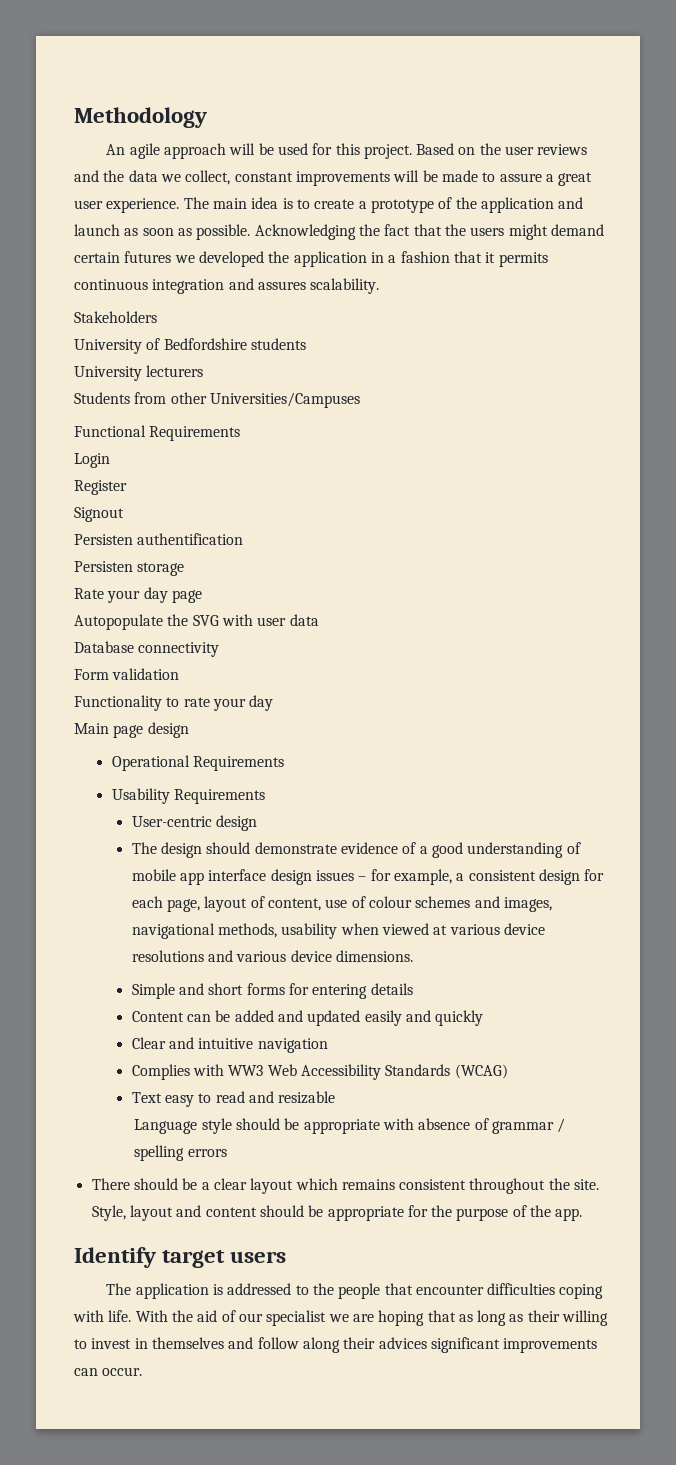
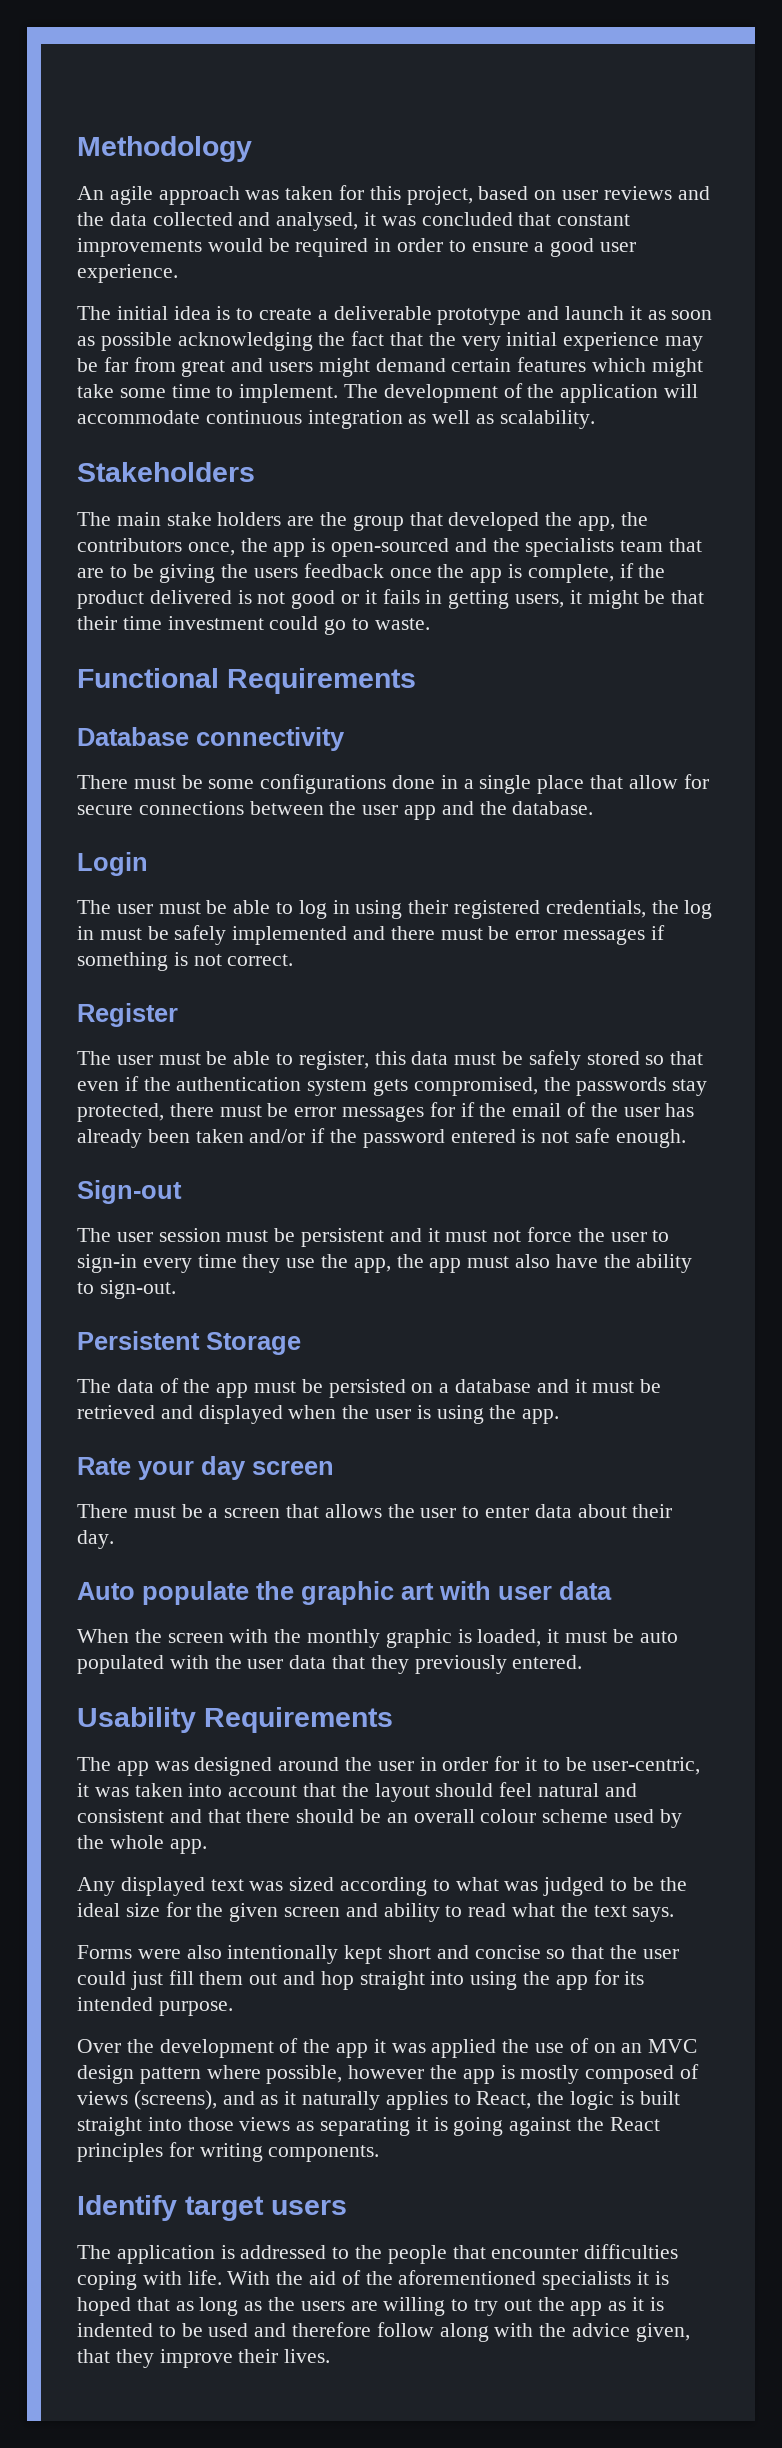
[229,143,501,159] will be used for this project. Based on the -> [245,185,557,205] was taken for this project, based on
[160,170,593,186] we collect, constant improvements will be made to assure a great -> [152,212,631,231] [77,238,595,257] collected and analysed, it was concluded that constant improvements would be required in order to ensure a good
[183,197,247,209] The main -> [77,306,168,320] // The initial
[370,197,554,213] prototype of the application -> [333,306,522,325] deliverable prototype
(120, 230) none -> [629,306,642,320] it
[196,224,356,240] possible. Acknowledging -> [100,332,313,351] possible acknowledging
[470,224,604,240] [74,251,548,267] [74,278,380,294] [74,311,157,323] [74,338,306,354] [74,365,204,381] [74,392,360,408] [74,425,241,441] [74,453,110,468] [74,480,127,495] [74,507,124,522] [74,533,244,545] [74,561,185,576] [74,587,202,603] [74,614,319,630] [74,641,220,657] [74,668,180,680] [74,695,274,711] [74,722,189,738] [111,755,285,771] [111,788,266,804] [131,815,258,831] [131,842,581,858] [131,869,605,885] [131,896,552,912] [131,923,546,939] [131,950,414,962] [131,983,413,999] [131,1010,484,1026] [131,1037,328,1053] [131,1064,508,1080] [131,1091,336,1107] [134,1118,566,1134] [134,1145,227,1161] [91,1178,600,1194] [91,1205,583,1221] users might demand certain futures we developed the application in a fashion that it permits continuous integration and assures scalability. // Stakeholders // University of Bedfordshire students // University lecturers // Students from other Universities/Campuses // Functional Requirements // Login // Register // Signout // Persisten authentification // Persisten storage // Rate your day page // Autopopulate the SVG with user data // Database connectivity // Form validation // Functionality to rate your day // Main page design // Operational Requirements // Usability Requirements // User-centric design // The design should demonstrate evidence of a good understanding of mobile app interface design issues – for example, a consistent design for each page, layout of content, use of colour schemes and images, navigational methods, usability when viewed at various device resolutions and various device dimensions. // Simple and short forms for entering details // Content can be added and updated easily and quickly // Clear and intuitive navigation // Complies with WW3 Web Accessibility Standards (WCAG) // Text easy to read and resizable // Language style should be appropriate with absence of grammar / spelling errors // There should be a clear layout which remains consistent throughout the site. Style, layout and content should be appropriate for the purpose of the app. -> [461,332,704,351] [77,357,703,377] [77,383,699,403] [77,410,595,429] [77,462,255,482] [77,512,648,531] [77,538,703,557] [77,563,666,583] [77,589,705,609] [77,616,430,635] [77,668,416,694] [77,727,345,751] [77,774,709,794] [77,801,594,820] [77,852,148,876] [77,900,713,919] [77,925,665,945] [77,952,294,971] [77,1003,178,1027] [77,1050,704,1070] [77,1076,708,1096] [77,1102,695,1122] [77,1128,686,1148] [77,1180,182,1204] [77,1227,670,1247] [77,1254,693,1273] [77,1280,176,1299] [77,1331,301,1355] [77,1378,662,1398] [77,1405,560,1424] [77,1456,334,1480] [77,1504,673,1518] [77,1530,114,1549] [77,1581,612,1605] [77,1629,678,1648] [77,1655,583,1674] [77,1707,393,1733] [77,1756,701,1776] [77,1782,637,1802] [77,1809,682,1828] [77,1835,207,1854] [77,1877,687,1896] [77,1902,675,1922] [77,1945,679,1964] [77,1970,645,1990] [77,1997,233,2016] [77,2038,698,2058] [77,2064,700,2084] [77,2090,680,2110] [77,2117,660,2136] [77,2142,380,2162] very initial experience may be far from great and users might demand certain features which might take some time to implement. The development of the application will accommodate continuous integration as well as scalability. // Stakeholders // The main stake holders are the group that developed the app, the contributors once, the app is open-sourced and the specialists team that are to be giving the users feedback once the app is complete, if the product delivered is not good or it fails in getting users, it might be that their time investment could go to waste. // Functional Requirements // Database connectivity // There must be some configurations done in a single place that allow for secure connections between the user app and the database. // Login // The user must be able to log in using their registered credentials, the log in must be safely implemented and there must be error messages if something is not correct. // Register // The user must be able to register, this data must be safely stored so that even if the authentication system gets compromised, the passwords stay protected, there must be error messages for if the email of the user has already been taken and/or if the password entered is not safe enough. // Sign-out // The user session must be persistent and it must not force the user to sign-in every time they use the app, the app must also have the ability to sign-out. // Persistent Storage // The data of the app must be persisted on a database and it must be retrieved and displayed when the user is using the app. // Rate your day screen // There must be a screen that allows the user to enter data about their day. // Auto populate the graphic art with user data // When the screen with the monthly graphic is loaded, it must be auto populated with the user data that they previously entered. // Usability Requirements // The app was designed around the user in order for it to be user-centric, it was taken into account that the layout should feel natural and consistent and that there should be an overall colour scheme used by the whole app. // Any displayed text was sized according to what was judged to be the ideal size for the given screen and ability to read what the text says. // Forms were also intentionally kept short and concise so that the user could just fill them out and hop straight into using the app for its intended purpose. // Over the development of the app it was applied the use of on an MVC design pattern where possible, however the app is mostly composed of views (screens), and as it naturally applies to React, the logic is built straight into those views as separating it is going against the React principles for writing components.
[238,1310,609,1326] [74,1337,598,1353] [74,1367,143,1376] our specialist we are hoping that as long as their willing to invest in themselves and follow along their advices significant improvements can occur. -> [365,2270,669,2290] [77,2297,664,2316] [77,2322,690,2342] [77,2349,331,2368] the aforementioned specialists it is hoped that as long as the users are willing to try out the app as it is indented to be used and therefore follow along with the advice given, that they improve their lives.

